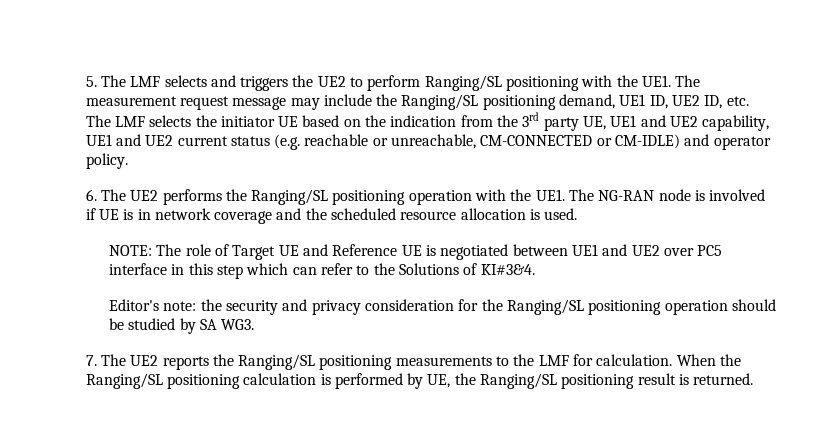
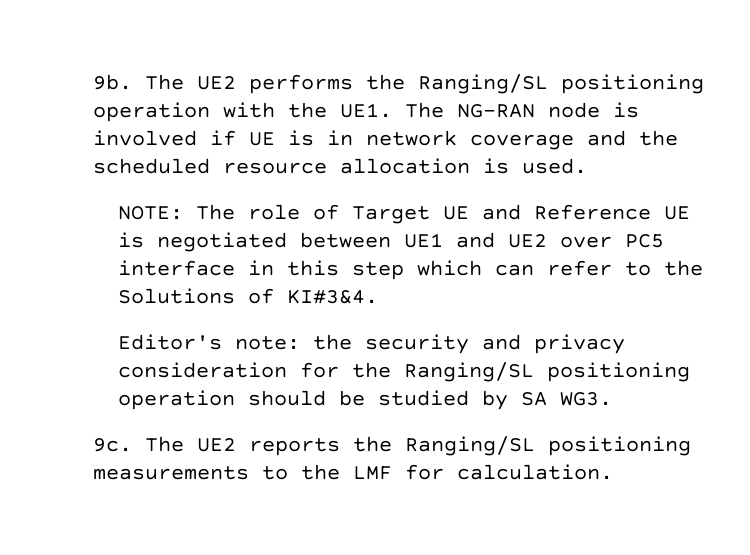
[85,75,701,91] [85,94,749,110] [85,112,770,131] [85,134,771,150] [85,153,128,169] [85,189,97,201] 5. The LMF selects and triggers the UE2 to perform Ranging/SL positioning with the UE1. The measurement request message may include the Ranging/SL positioning demand, UE1 ID, UE2 ID, etc. The LMF selects the initiator UE based on the indication from the 3rd party UE, UE1 and UE2 capability, UE1 and UE2 current status (e.g. reachable or unreachable, CM-CONNECTED or CM-IDLE) and operator policy. // 6. -> [93,74,133,90] 9b.
[85,355,97,366] 7. -> [93,438,133,452] 9c.
[676,354,742,366] [85,373,754,389] When the Ranging/SL positioning calculation is performed by UE, the Ranging/SL positioning result is returned. -> (614, 472) none

